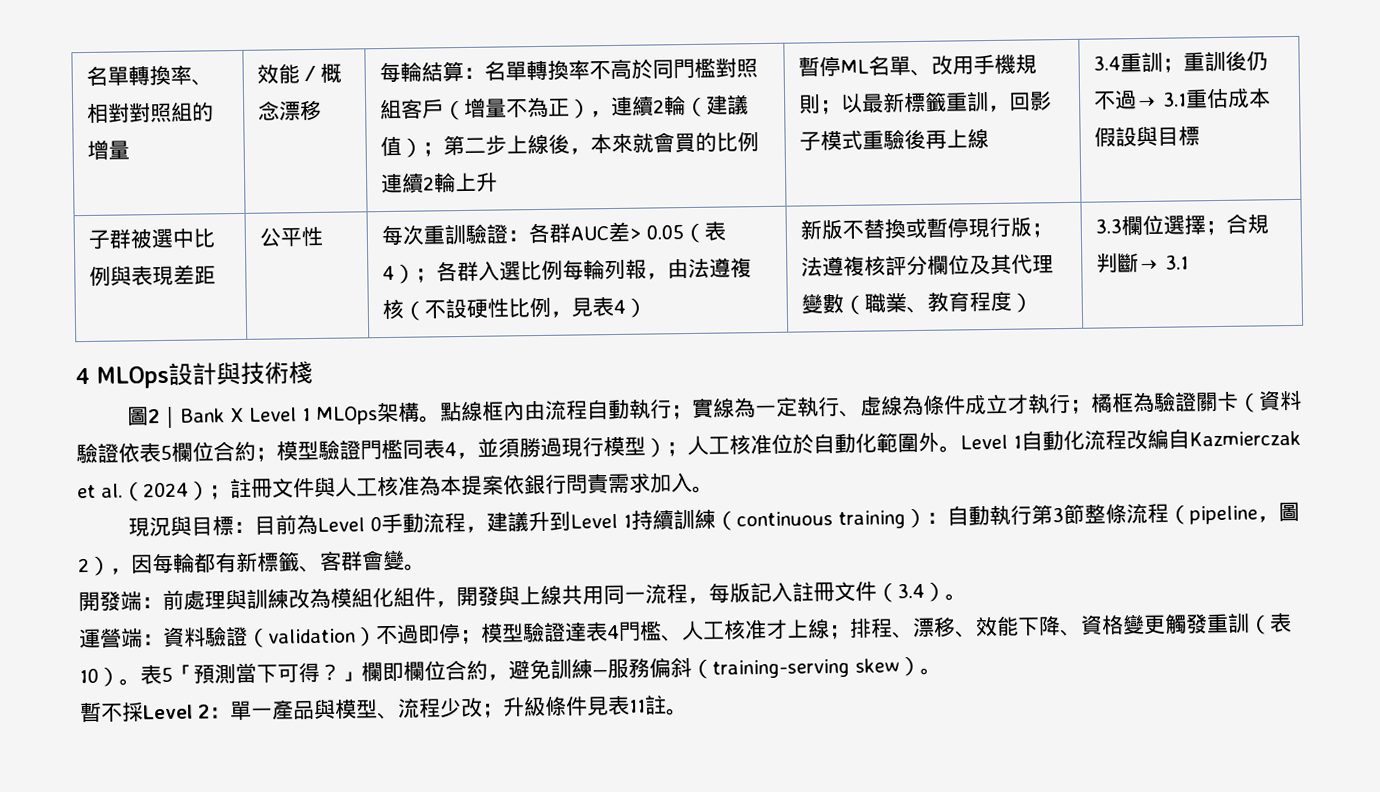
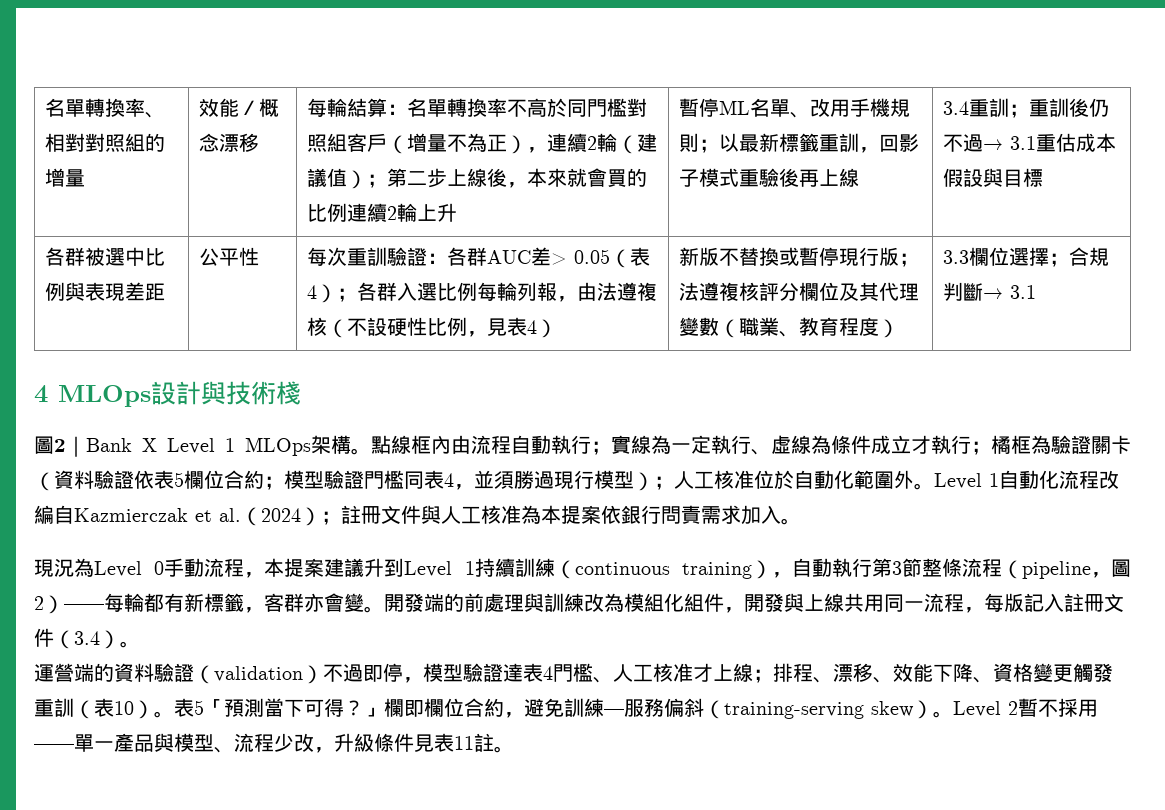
[88,229,111,249] 子 -> [45,247,66,266] 各
[169,514,297,536] 與目標：目前 -> (74, 567) none
(487, 529) none -> [264,558,325,577] 本提案
[925,512,948,524] ： -> [772,572,792,578] ，
[110,554,153,575] ，因 -> [64,604,104,610] ——
[299,550,363,573] 、客群 -> [244,593,324,613] ，客群亦
[78,591,163,612] // 開發端： -> [384,593,464,612] 開發端的
[142,634,164,646] ： -> [94,663,114,682] 的
[460,629,482,645] ； -> [403,677,423,683] ，
[80,701,231,723] // 暫不採Level 2： -> [953,698,1098,717] [34,744,74,750] Level 2暫不採用——
[482,703,504,718] ； -> [314,747,334,753] ，

